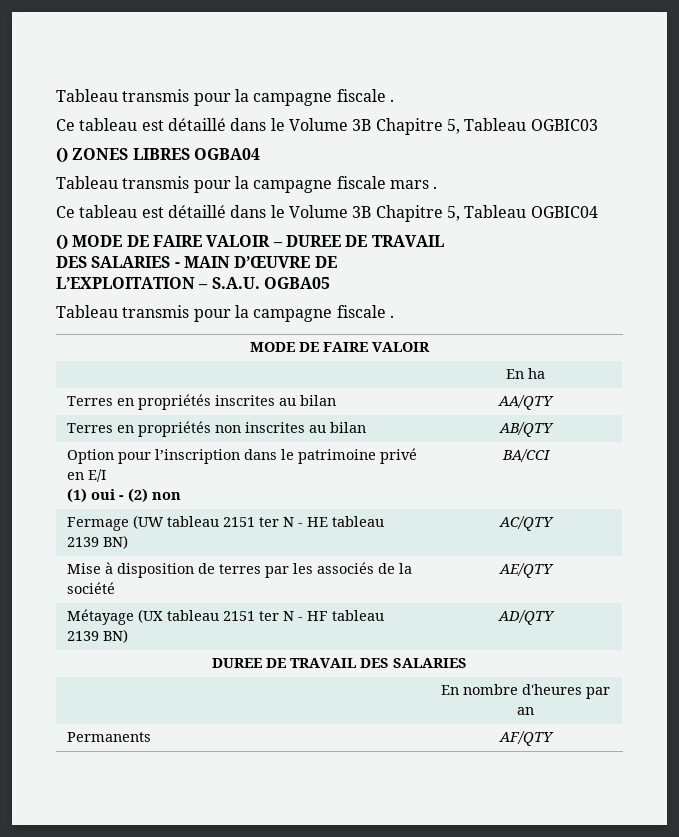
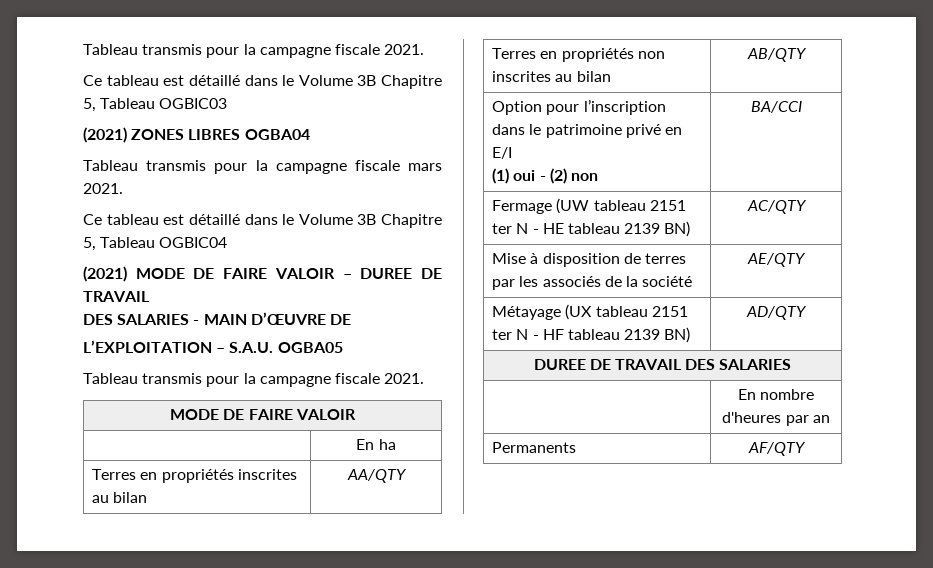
[56,89,394,106] Tableau transmis pour la campagne fiscale . -> [83,44,425,58] Tableau transmis pour la campagne fiscale 2021.
[56,147,68,163] () -> [83,127,127,143] (2021)
[433,186,438,189] . -> [83,183,123,194] 2021.
[56,234,68,250] () -> [83,266,127,282] (2021)
[389,315,394,318] . -> [384,373,425,384] 2021.

